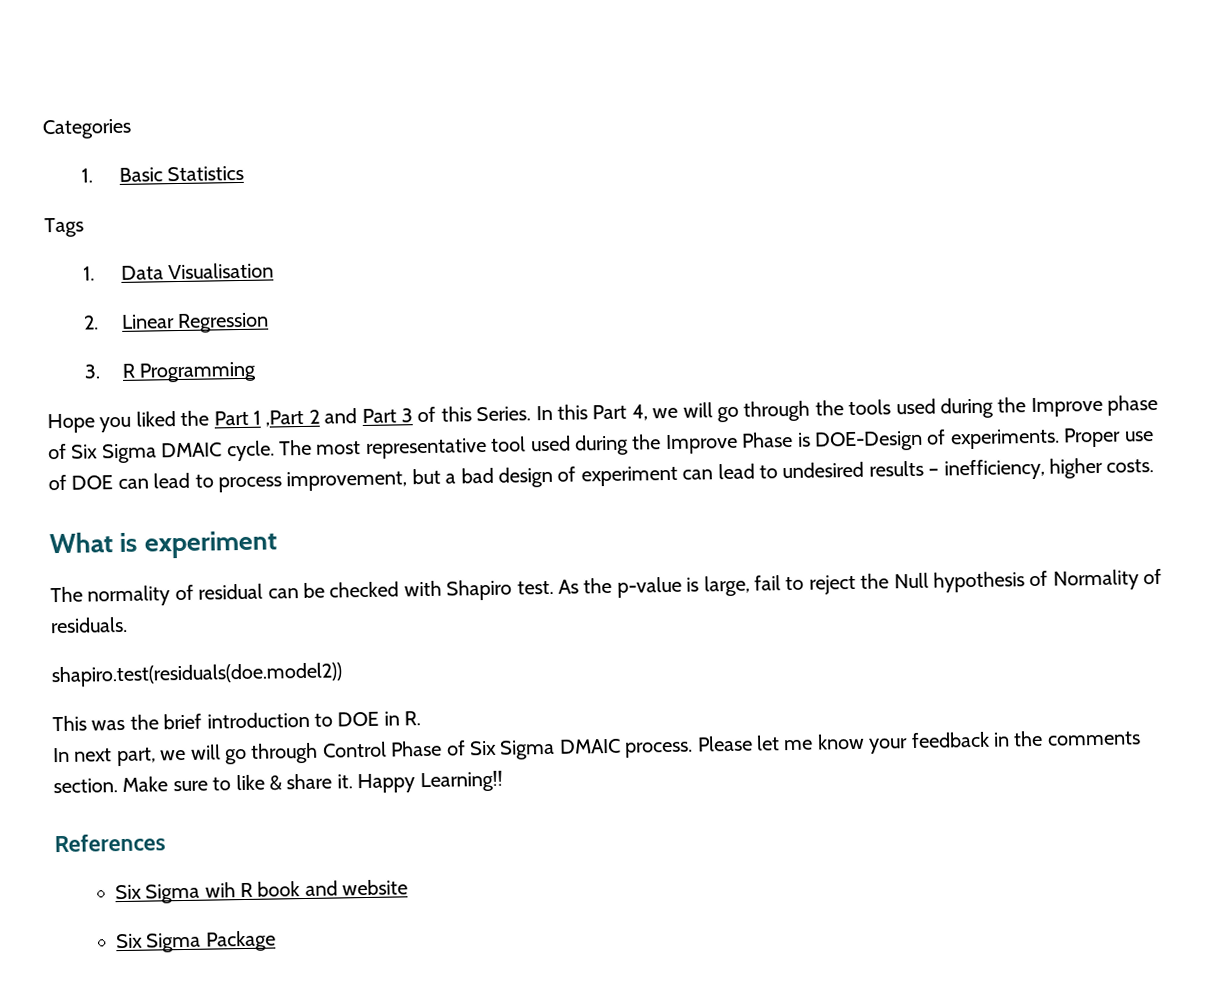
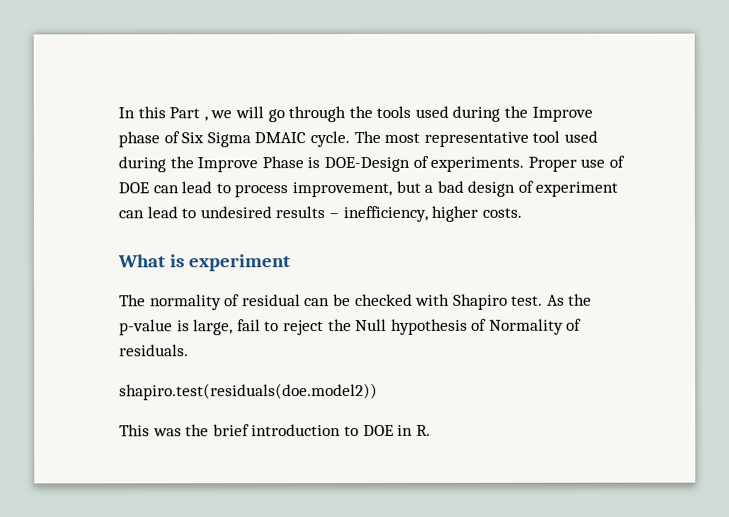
[42,118,132,140] [80,165,245,183] [44,217,84,238] [82,262,275,281] [82,312,270,334] [83,361,258,383] [47,406,532,434] Categories // 1. Basic Statistics // Tags // 1. Data Visualisation // 2. Linear Regression // 3. R Programming // Hope you liked the Part 1 ,Part 2 and Part 3 of this Series. -> (118, 113) none
[631,404,648,421] 4, -> [203,116,208,122] ,
[53,730,1141,767] [53,770,503,794] [54,833,166,853] [114,879,409,904] [115,930,276,953] // In next part, we will go through Control Phase of Six Sigma DMAIC process. Please let me know your feedback in the comments section. Make sure to like & share it. Happy Learning!! // References // Six Sigma wih R book and website // Six Sigma Package -> (431, 430) none

